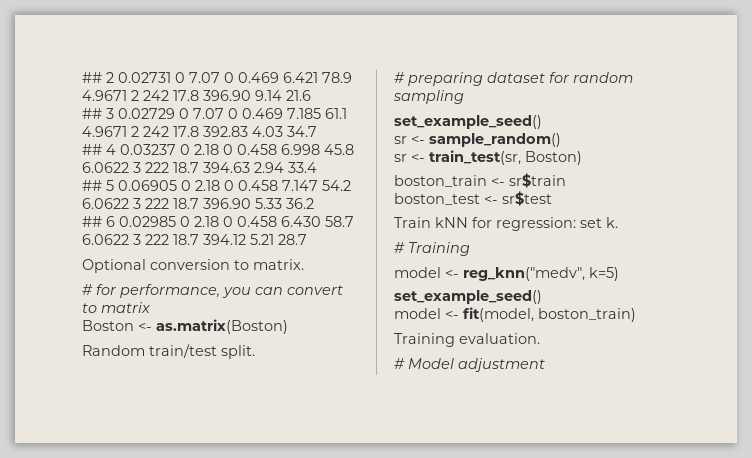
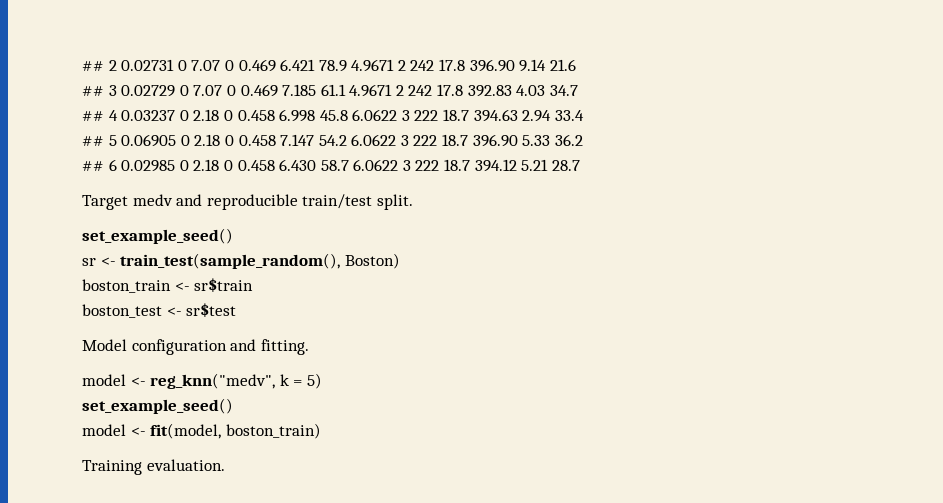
[82,259,304,273] [82,284,343,298] [82,302,151,313] [82,319,288,334] [82,344,255,359] [394,72,633,86] [393,90,464,104] Optional conversion to matrix. // # for performance, you can convert to matrix // Boston <- as.matrix(Boston) // Random train/test split. // # preparing dataset for random sampling -> [82,194,413,210] Target medv and reproducible train/test split.
[429,133,561,147] [394,150,521,165] sample_random() // sr <- train_test(sr, -> [120,253,341,269] train_test(sample_random(),
[394,217,618,231] [394,242,470,256] Train kNN for regression: set k. // # Training -> [82,339,309,355] Model configuration and fitting.
[589,267,619,281] k=5) -> [279,373,322,389] k = 5)
[394,358,545,372] // # Model adjustment -> (225, 465) none

